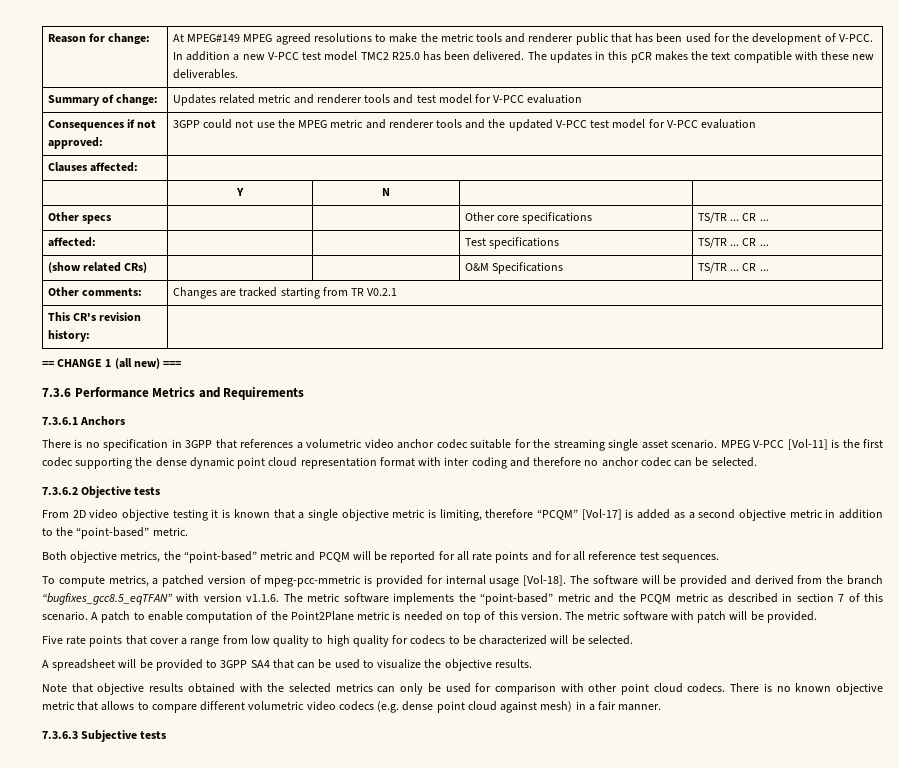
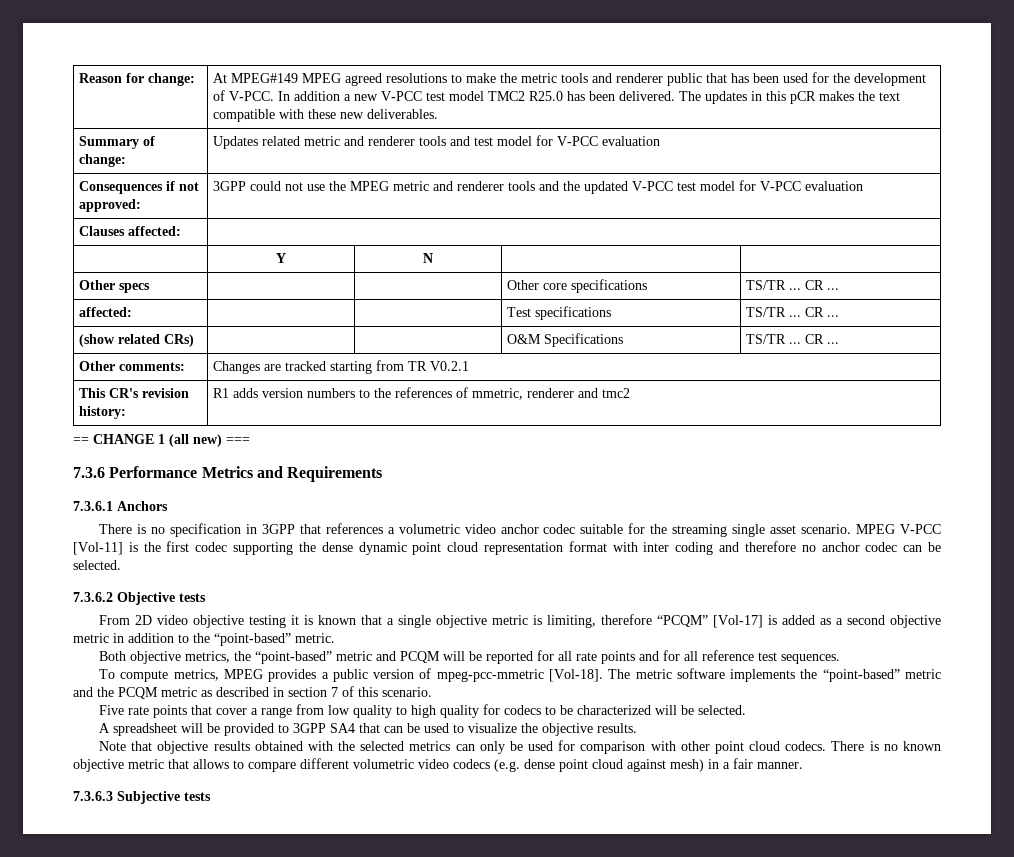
(90, 336) none -> [213,387,631,400] R1 adds version numbers to the references of mmetric, renderer and tmc2
[152,575,883,587] [42,593,280,605] a patched version of mpeg-pcc-mmetric is provided for internal usage [Vol-18]. The software will be provided and derived from the branch “bugfixes_gcc8.5_eqTFAN” with version v1.1.6. -> [223,668,603,682] MPEG provides a public version of mpeg-pcc-mmetric [Vol-18].
[91,611,817,623] A patch to enable computation of the Point2Plane metric is needed on top of this version. The metric software with patch will be provided. -> (432, 692) none

